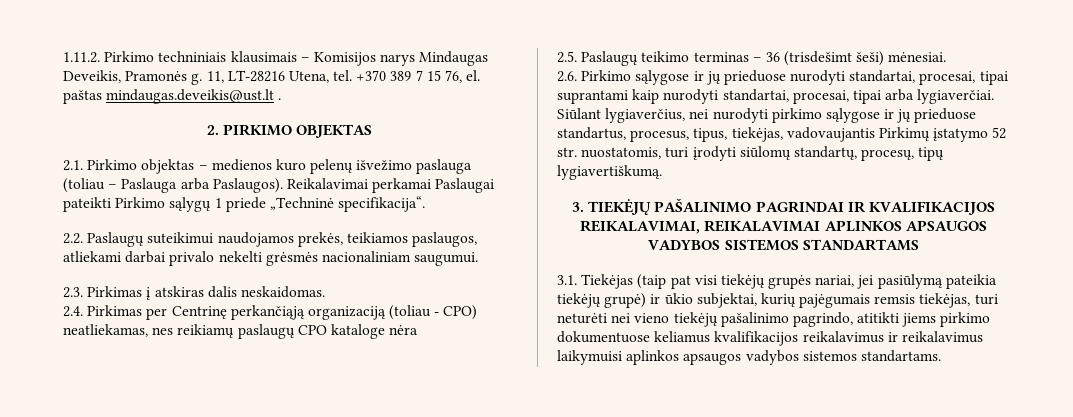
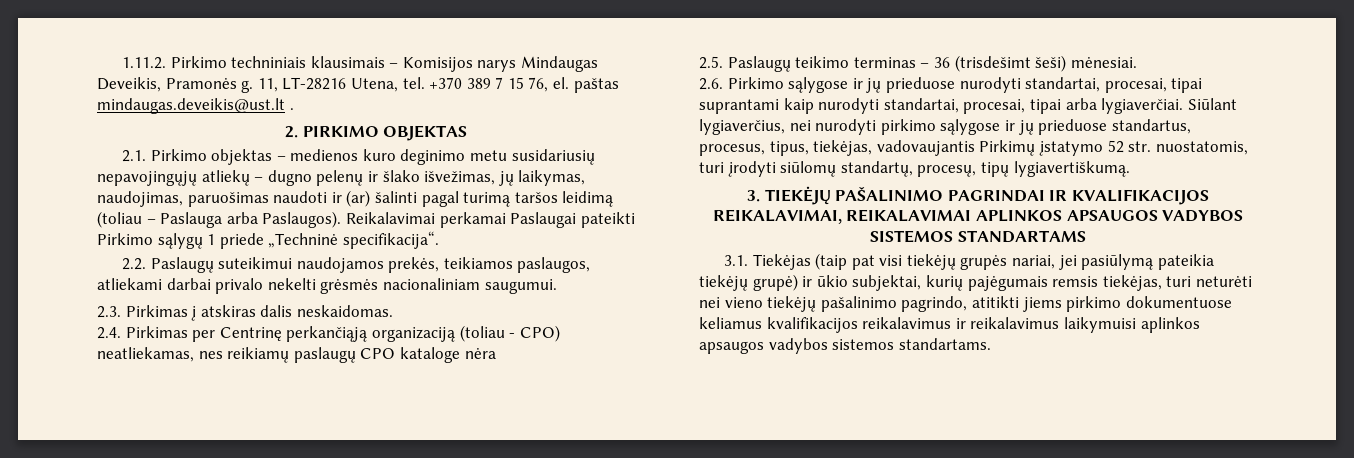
[310,159,473,174] pelenų išvežimo paslauga -> [400,149,595,165] [97,170,586,186] [97,190,614,207] deginimo metu susidariusių nepavojingųjų atliekų – dugno pelenų ir šlako išvežimas, jų laikymas, naudojimas, paruošimas naudoti ir (ar) šalinti pagal turimą taršos leidimą

